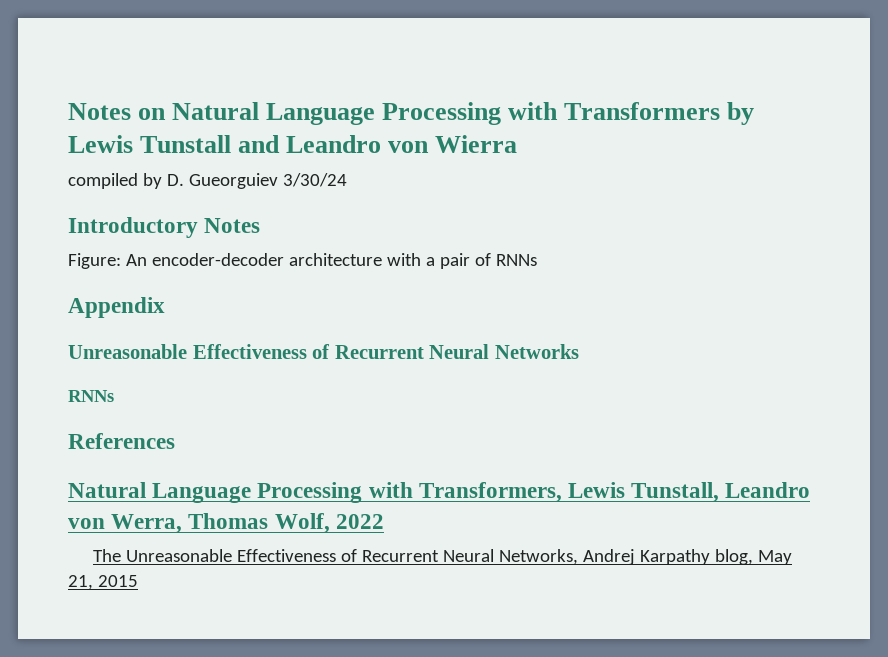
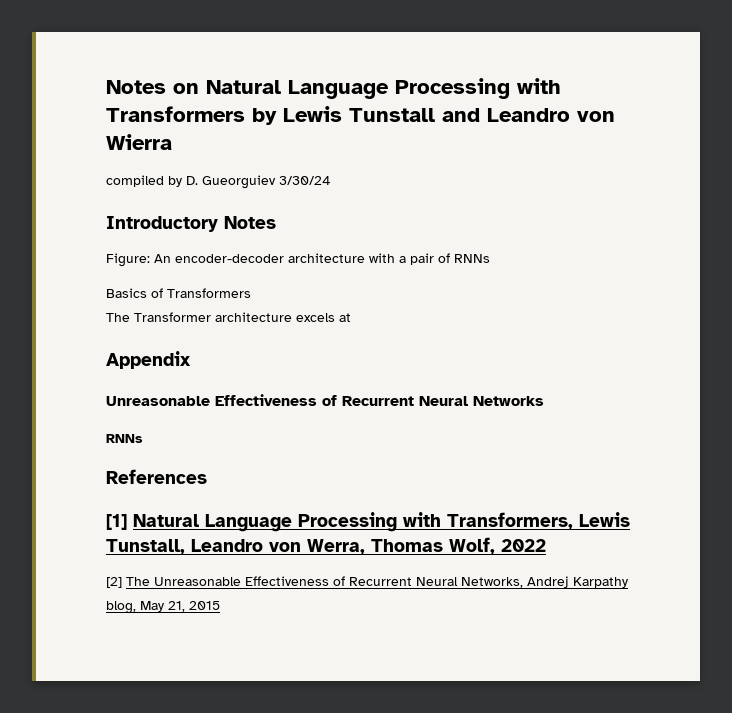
(537, 260) none -> [106,288,251,298] [106,312,351,322] // Basics of Transformers // The Transformer architecture excels at
(175, 441) none -> [106,514,127,530] [1]
(384, 521) none -> [106,577,122,588] [2]

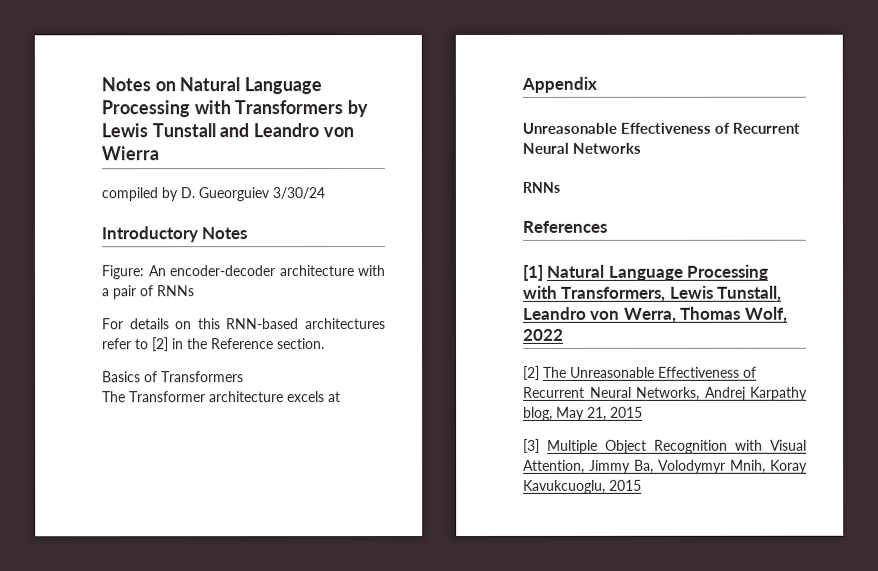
(490, 258) none -> [102,318,386,330] [102,337,325,352] // For details on this RNN-based architectures refer to [2] in the Reference section.
(220, 605) none -> [523,438,807,454] [523,459,808,474] [523,479,642,494] // [3] Multiple Object Recognition with Visual Attention, Jimmy Ba, Volodymyr Mnih, Koray Kavukcuoglu, 2015

